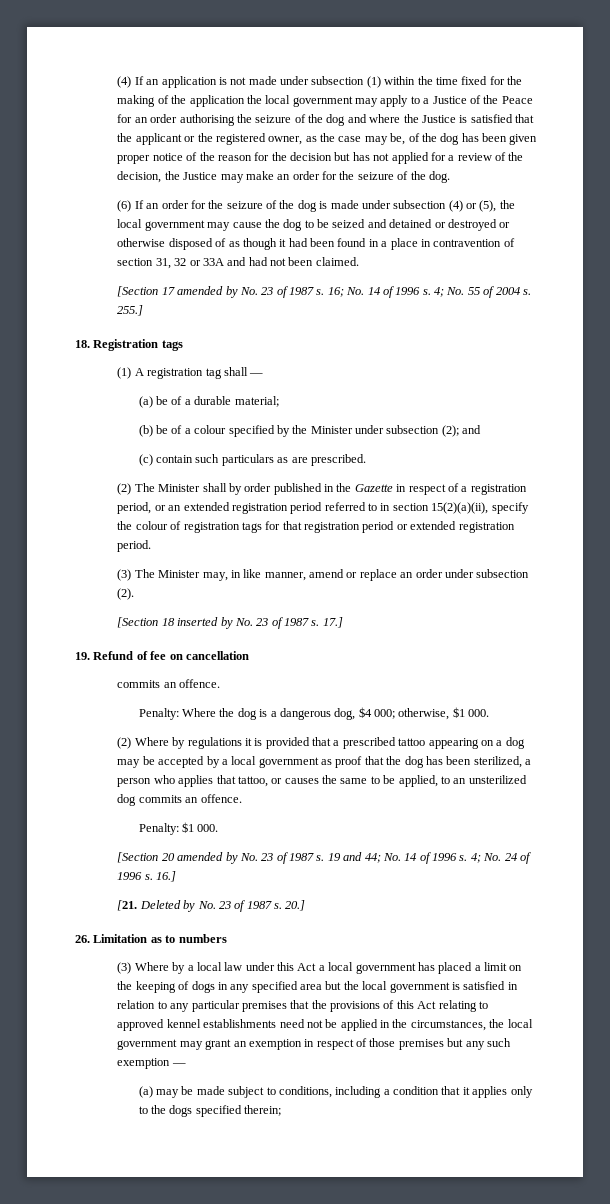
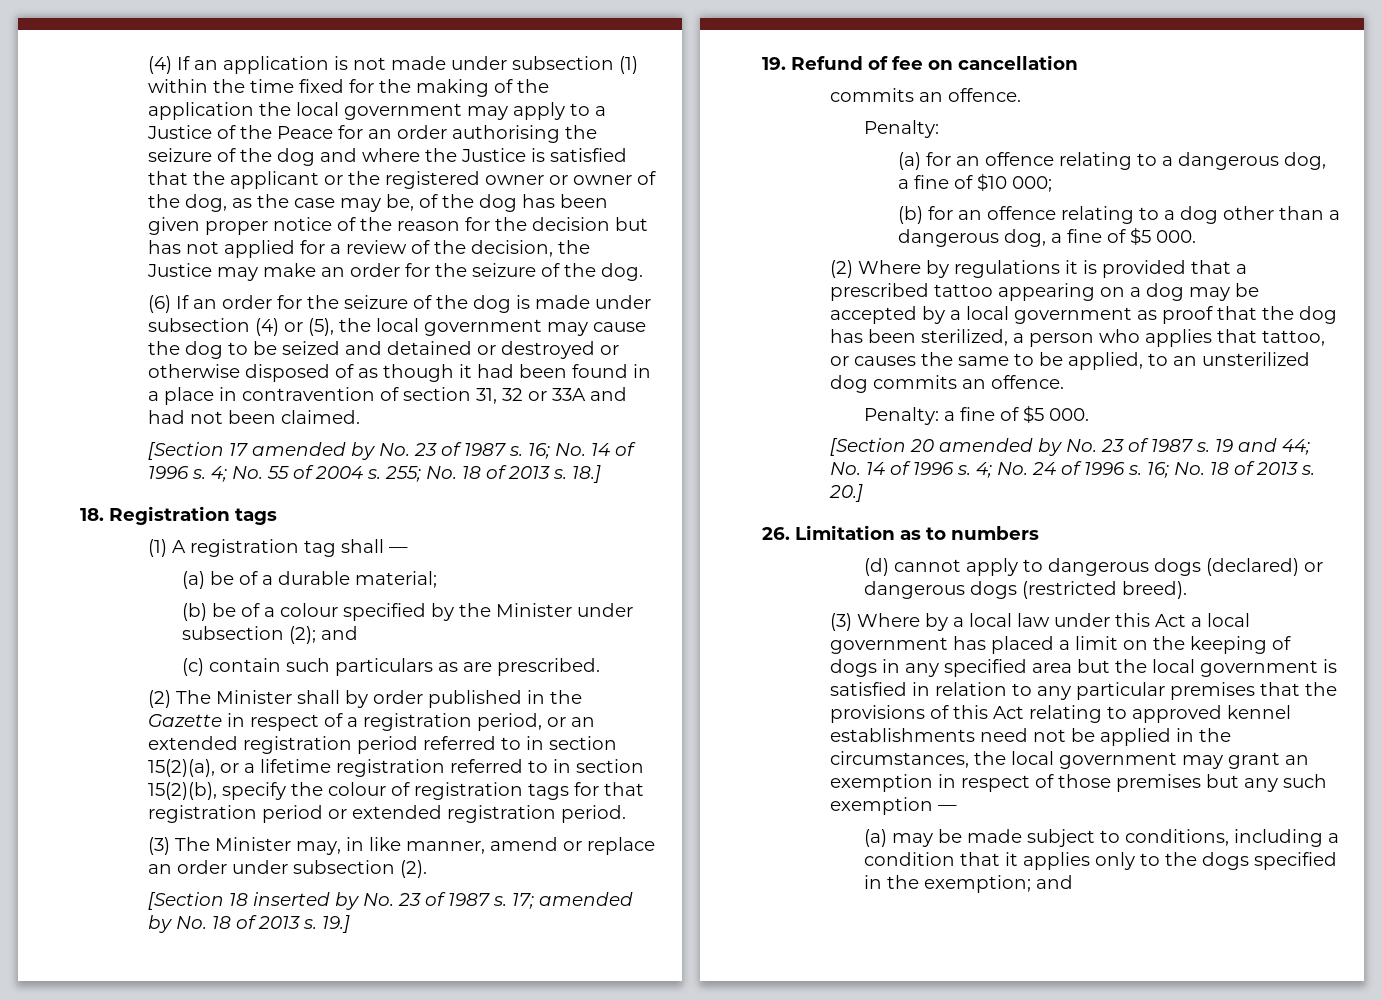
[268,136,303,145] owner, -> [485,171,657,185] [148,194,228,212] owner or owner of the dog,
[117,305,144,316] 255.] -> [385,465,602,483] 255; No. 18 of 2013 s. 18.]
[431,502,489,514] 15(2)(a)(ii), -> [148,759,645,777] [148,782,218,800] 15(2)(a), or a lifetime registration referred to in section 15(2)(b),
[322,617,343,628] 17.] -> [512,892,634,909] [148,915,351,933] 17; amended by No. 18 of 2013 s. 19.]
[182,707,465,720] Where the dog is a dangerous dog, $4 000; otherwise, $1 -> [898,152,1327,170] [898,173,1053,192] [898,206,1341,224] [898,227,1152,247] // (a) for an offence relating to a dangerous dog, a fine of $10 000; // (b) for an offence relating to a dog other than a dangerous dog, a fine of $5
[182,822,195,833] $1 -> [944,405,1045,423] a fine of $5
[156,871,177,882] [117,900,272,912] 16.] // [21. Deleted by No. 23 of 1987 -> [1147,461,1299,478] 16; No. 18 of 2013
(227, 938) none -> [864,558,1324,576] [864,581,1188,599] // (d) cannot apply to dangerous dogs (declared) or dangerous dogs (restricted breed).
[244,1105,282,1116] therein; -> [864,875,1074,893] in the exemption; and

